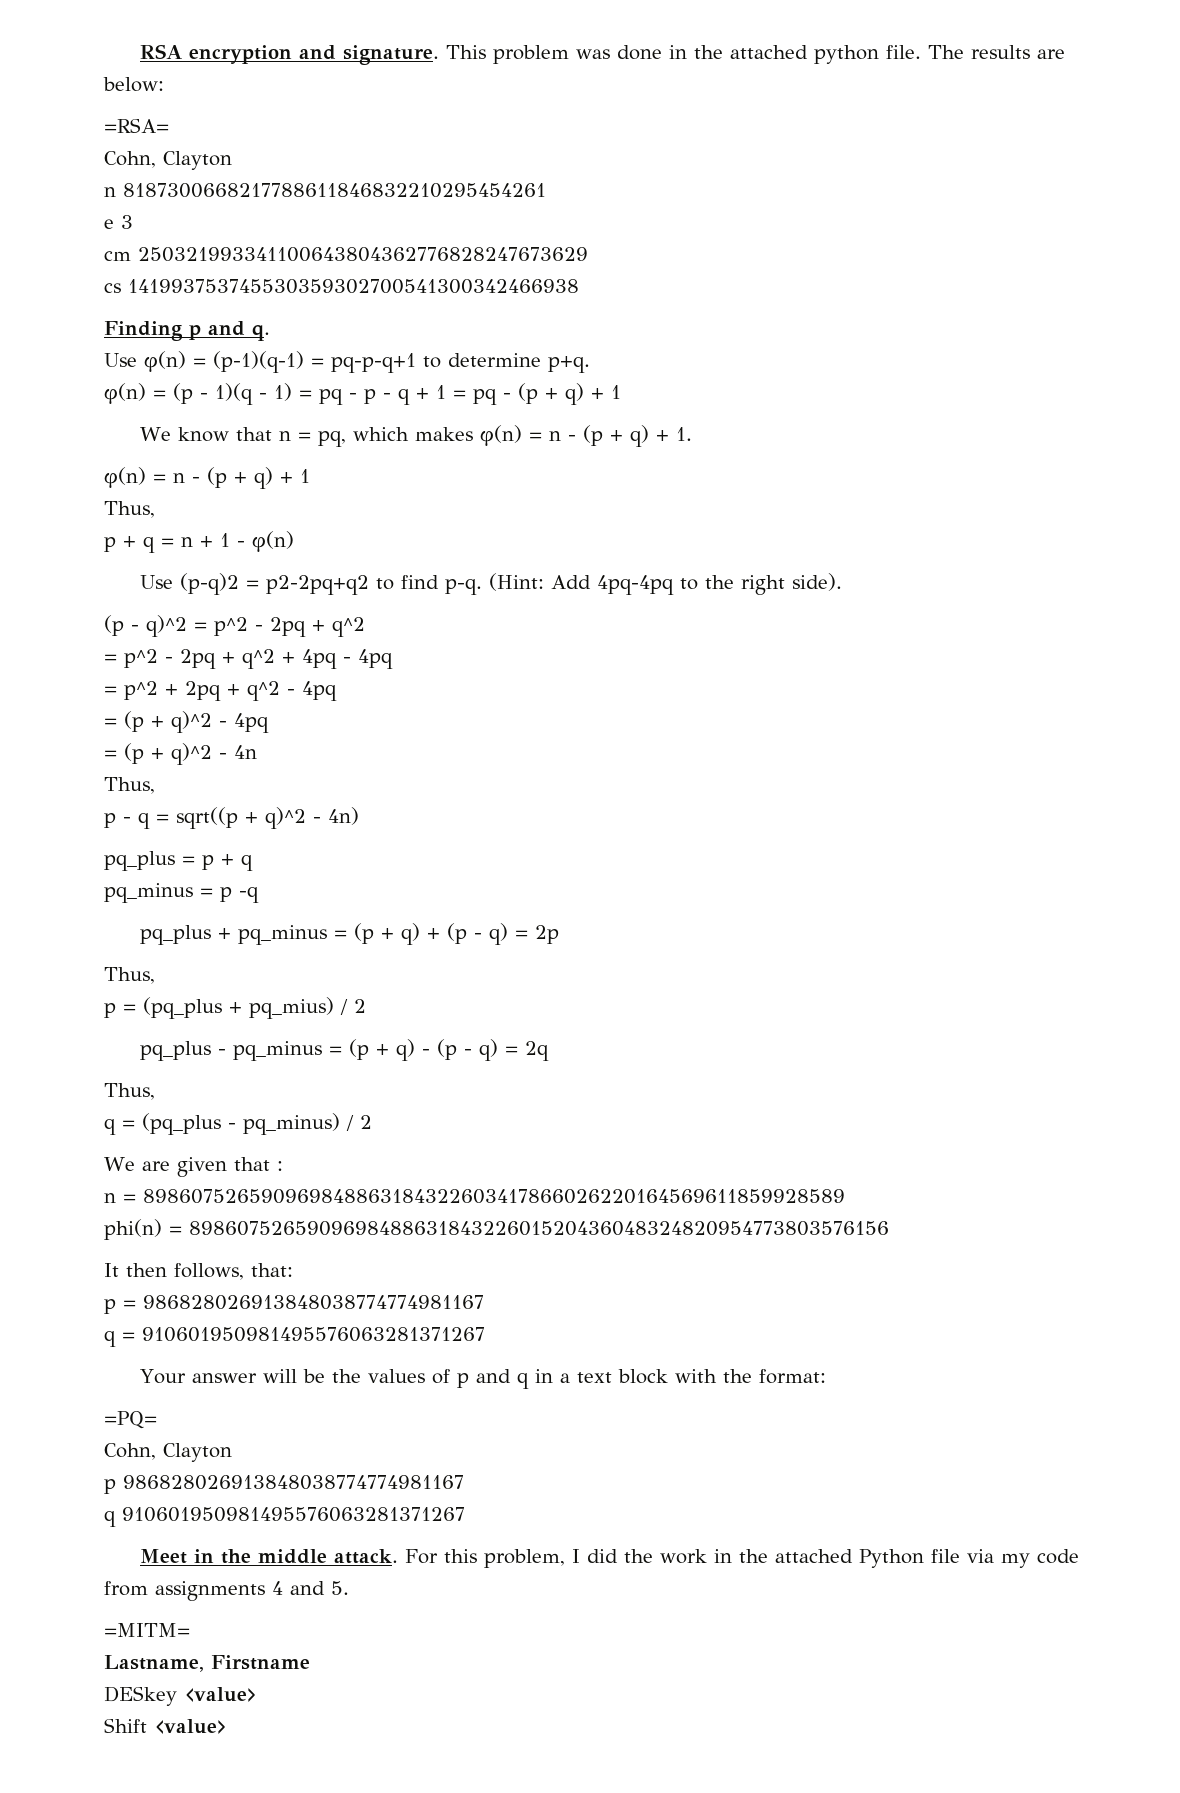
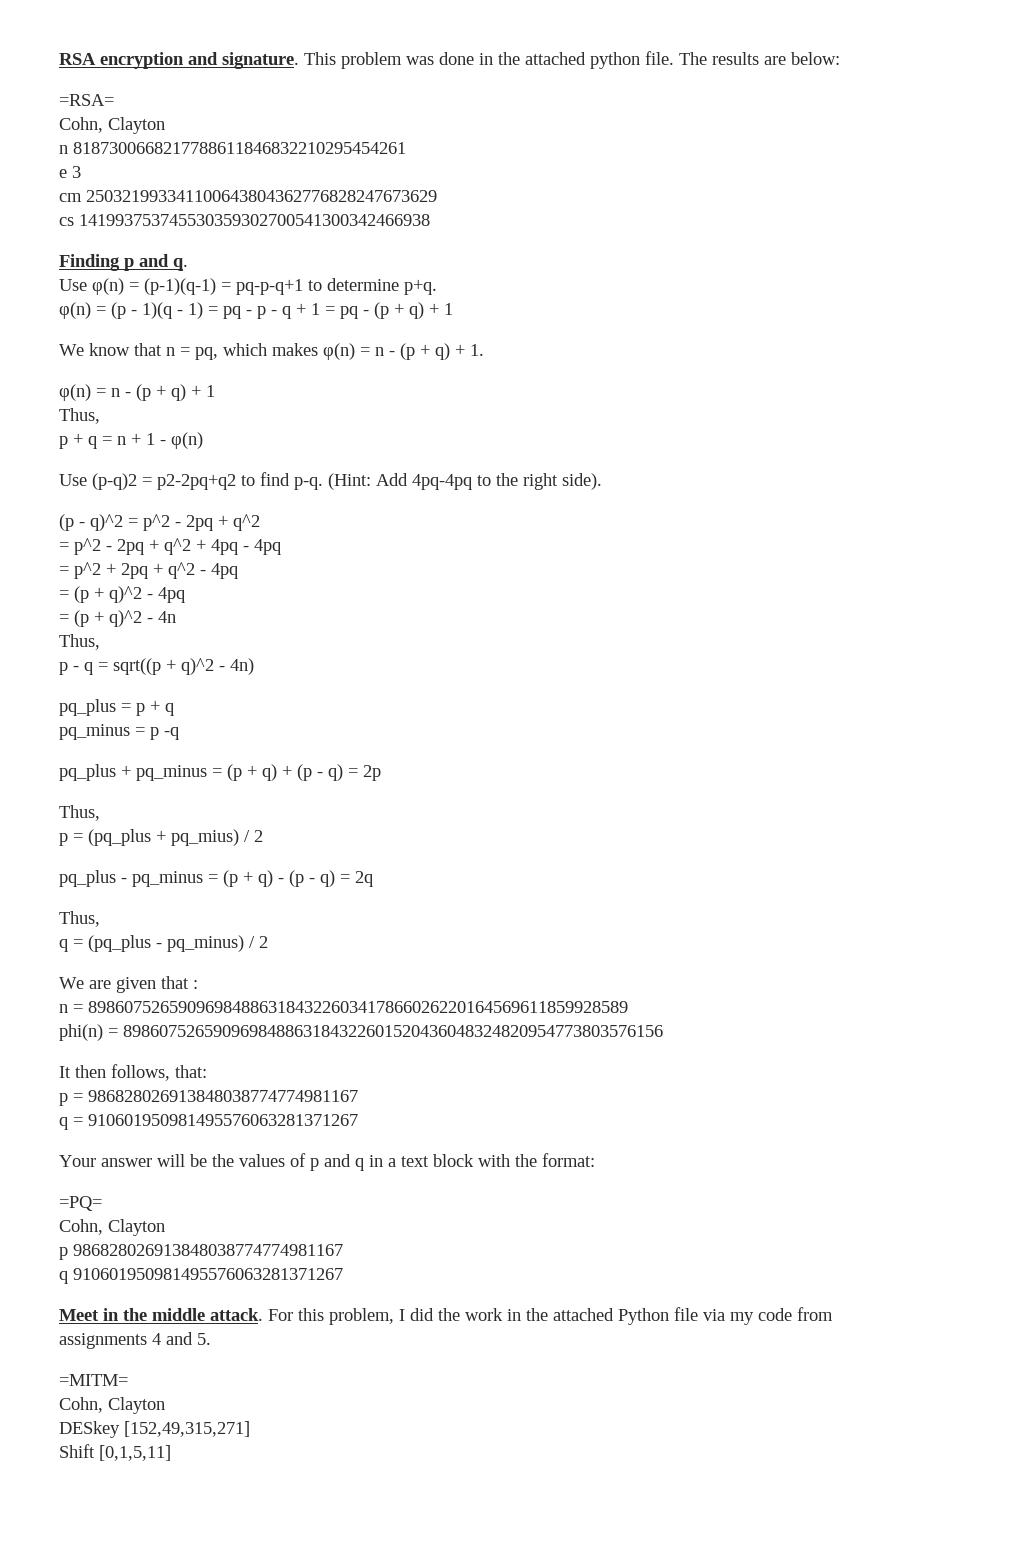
[104,1655,310,1672] Lastname, Firstname -> [59,1397,165,1414] Cohn, Clayton
[184,1687,257,1702] <value> -> [124,1421,250,1437] [152,49,315,271]
[154,1719,227,1734] <value> -> [99,1445,171,1461] [0,1,5,11]

